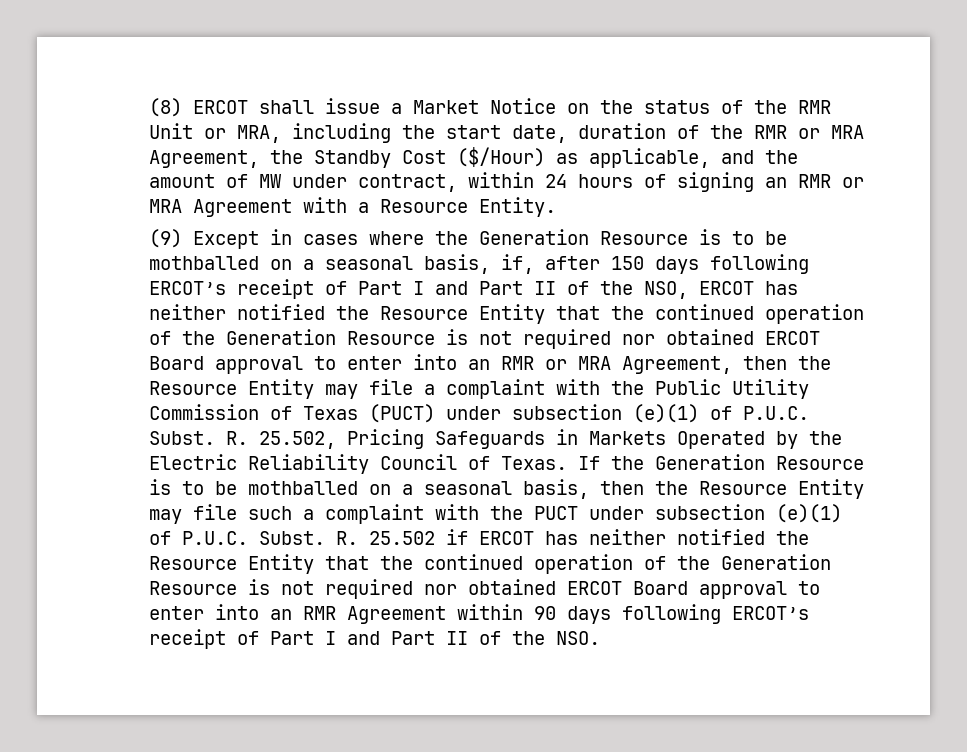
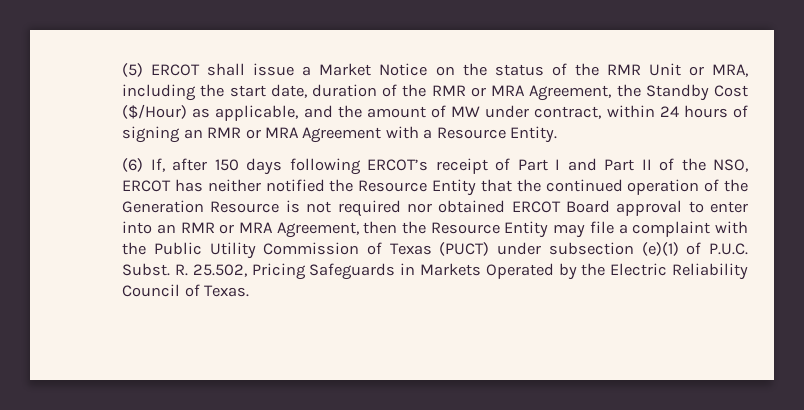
[148,98,182,117] (8) -> [122,63,144,77] (5)
[148,229,787,249] [148,254,534,274] (9) Except in cases where the Generation Resource is to be mothballed on a seasonal basis, if, -> [122,158,165,172] (6) If,
[577,454,864,470] [148,479,864,499] [148,504,842,524] [148,529,809,545] [148,554,831,574] [148,579,820,599] [148,604,809,624] [148,629,600,649] If the Generation Resource is to be mothballed on a seasonal basis, then the Resource Entity may file such a complaint with the PUCT under subsection (e)(1) of P.U.C. Subst. R. 25.502 if ERCOT has neither notified the Resource Entity that the continued operation of the Generation Resource is not required nor obtained ERCOT Board approval to enter into an RMR Agreement within 90 days following ERCOT’s receipt of Part I and Part II of the NSO. -> (250, 291) none

